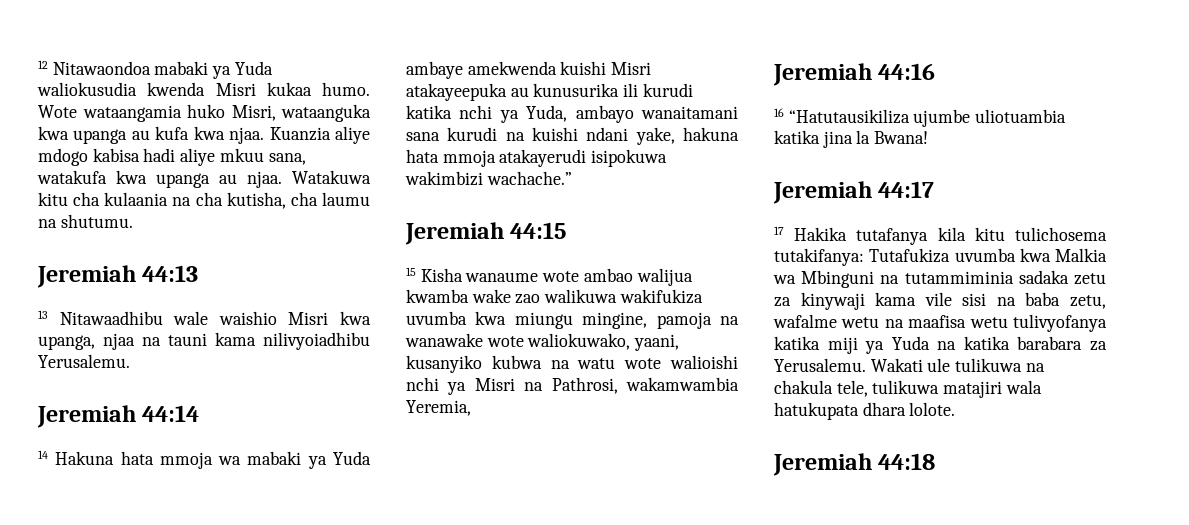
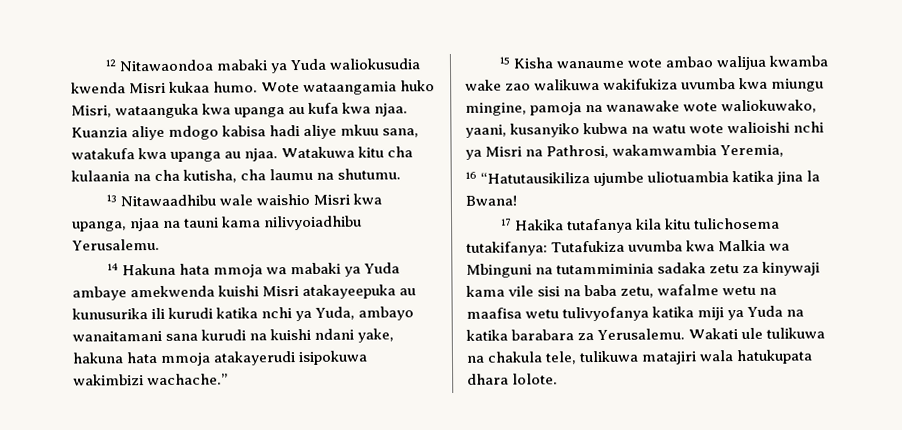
[37,265,199,288] // Jeremiah 44:13 -> (402, 174) none
[37,405,200,428] // Jeremiah 44:14 -> (160, 244) none
[405,222,567,245] // Jeremiah 44:15 -> (229, 379) none
[773,63,936,86] // Jeremiah 44:16 -> (785, 151) none
[773,181,935,204] // Jeremiah 44:17 -> (517, 200) none
[773,453,936,476] // Jeremiah 44:18 -> (559, 379) none

